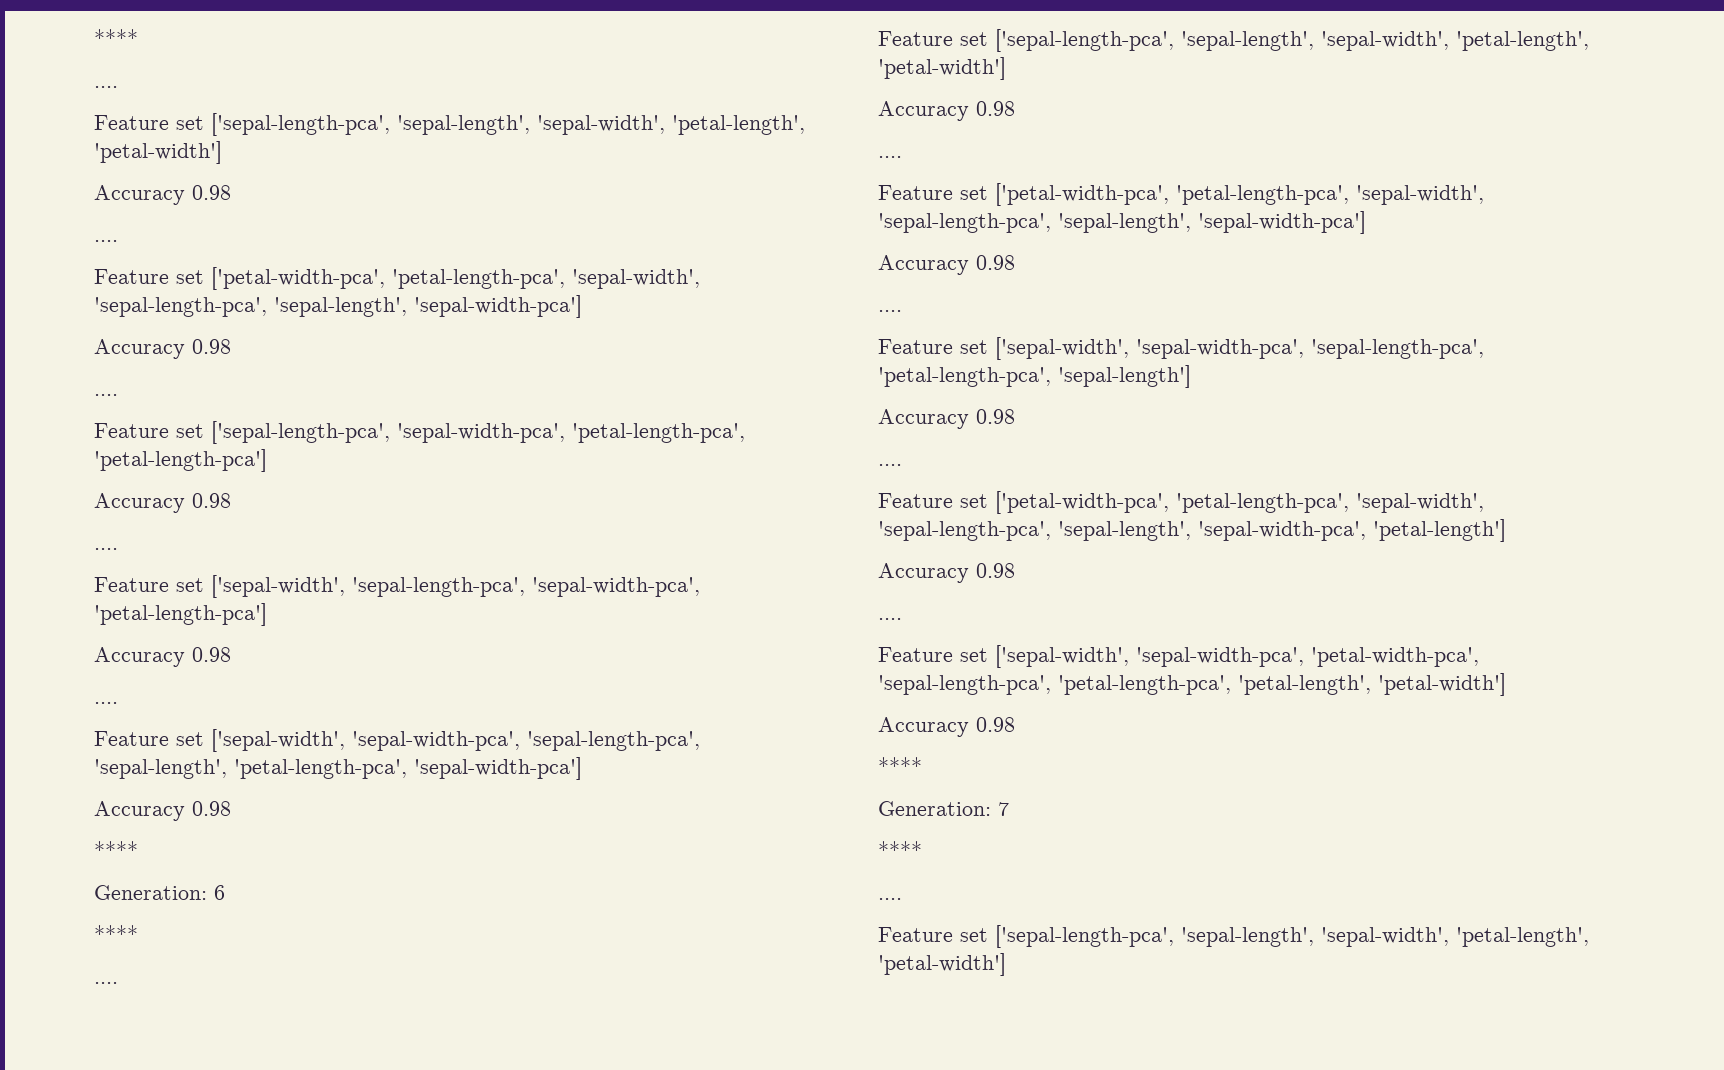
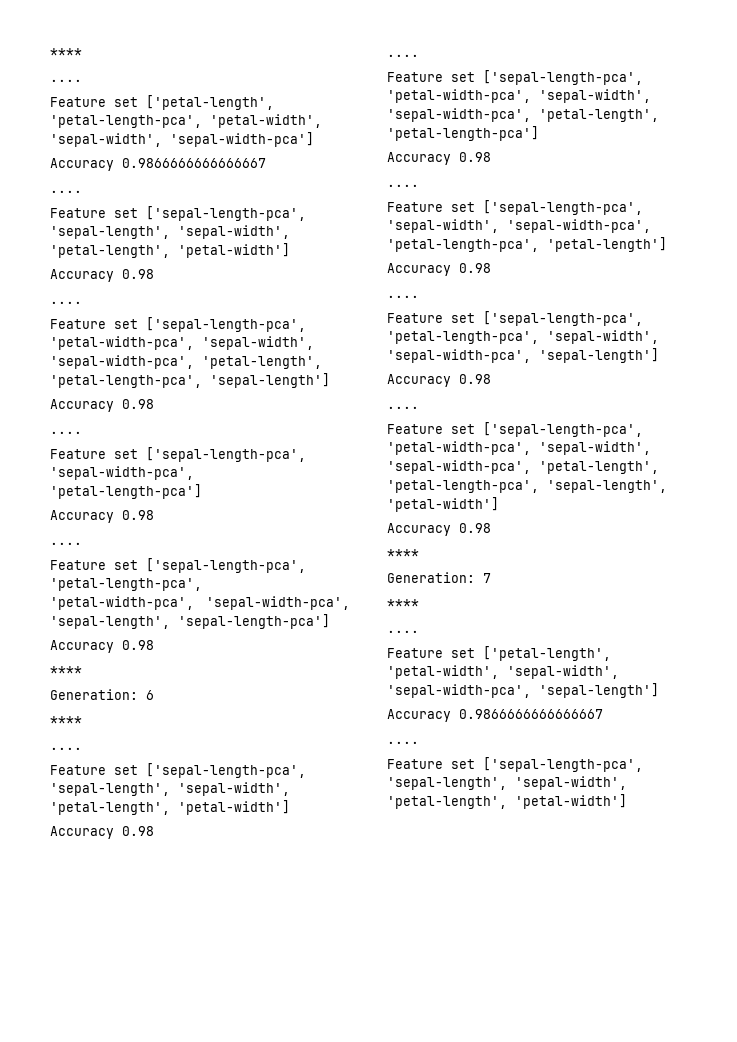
[94,29,138,46] [94,86,118,88] **** // .... -> [50,48,82,57] [50,79,82,82] [50,95,274,110] [50,114,322,128] [50,132,314,147] [50,158,266,171] [50,190,82,193] **** // .... // Feature set ['petal-length', 'petal-length-pca', 'petal-width', 'sepal-width', 'sepal-width-pca'] // Accuracy 0.9866666666666667 // ....
[211,267,700,290] [94,295,582,318] ['petal-width-pca', 'petal-length-pca', 'sepal-width', 'sepal-length-pca', 'sepal-length', 'sepal-width-pca'] -> [146,317,306,332] [50,336,314,350] [50,355,322,369] [50,373,330,388] ['sepal-length-pca', 'petal-width-pca', 'sepal-width', 'sepal-width-pca', 'petal-length', 'petal-length-pca', 'sepal-length']
[572,423,745,443] [94,449,267,472] [94,493,231,513] [94,548,118,550] [94,575,700,598] [94,603,267,626] [94,647,231,667] [94,702,118,704] [94,729,700,752] [94,757,582,780] 'petal-length-pca', 'petal-length-pca'] // Accuracy 0.98 // .... // Feature set ['sepal-width', 'sepal-length-pca', 'sepal-width-pca', 'petal-length-pca'] // Accuracy 0.98 // .... // Feature set ['sepal-width', 'sepal-width-pca', 'sepal-length-pca', 'sepal-length', 'petal-length-pca', 'sepal-width-pca'] -> [50,484,202,499] [50,510,154,523] [50,542,82,545] [50,558,306,573] [50,578,202,591] [50,596,350,610] [50,614,330,629] 'petal-length-pca'] // Accuracy 0.98 // .... // Feature set ['sepal-length-pca', 'petal-length-pca', 'petal-width-pca', 'sepal-width-pca', 'sepal-length', 'sepal-length-pca']
[995,183,1484,206] [878,211,1366,234] [878,255,1015,275] [878,310,902,312] [878,337,1484,360] [878,365,1191,388] [878,409,1015,429] [878,464,902,466] [878,491,1484,514] [878,519,1506,542] [878,563,1015,583] [878,618,902,620] [878,645,1479,668] [878,675,1371,695] ['petal-width-pca', 'petal-length-pca', 'sepal-width', 'sepal-length-pca', 'sepal-length', 'sepal-width-pca'] // Accuracy 0.98 // .... // Feature set ['sepal-width', 'sepal-width-pca', 'sepal-length-pca', 'petal-length-pca', 'sepal-length'] // Accuracy 0.98 // .... // Feature set ['petal-width-pca', 'petal-length-pca', 'sepal-width', 'sepal-length-pca', 'sepal-length', 'sepal-width-pca', 'petal-length'] // Accuracy 0.98 // .... // Feature set ['sepal-width', 'sepal-width-pca', 'petal-width-pca', 'sepal-length-pca', 'petal-length-pca', 'petal-length', -> [483,70,643,85] [387,89,651,103] [387,108,659,122] [387,126,539,141] [387,152,491,165] [387,184,419,187] [387,200,643,215] [387,219,651,233] [387,237,667,252] [387,263,491,276] [387,295,419,298] [387,311,643,326] [387,330,659,344] [387,348,659,363] [387,374,491,387] [387,406,419,409] [387,422,643,437] [387,441,651,455] [387,460,659,474] [387,480,667,493] ['sepal-length-pca', 'petal-width-pca', 'sepal-width', 'sepal-width-pca', 'petal-length', 'petal-length-pca'] // Accuracy 0.98 // .... // Feature set ['sepal-length-pca', 'sepal-width', 'sepal-width-pca', 'petal-length-pca', 'petal-length'] // Accuracy 0.98 // .... // Feature set ['sepal-length-pca', 'petal-length-pca', 'sepal-width', 'sepal-width-pca', 'sepal-length'] // Accuracy 0.98 // .... // Feature set ['sepal-length-pca', 'petal-width-pca', 'sepal-width', 'sepal-width-pca', 'petal-length', 'petal-length-pca', 'sepal-length',
(902, 899) none -> [387,646,611,661] [387,665,619,679] [387,683,659,698] [387,709,603,722] [387,741,419,744] // Feature set ['petal-length', 'petal-width', 'sepal-width', 'sepal-width-pca', 'sepal-length'] // Accuracy 0.9866666666666667 // ....

